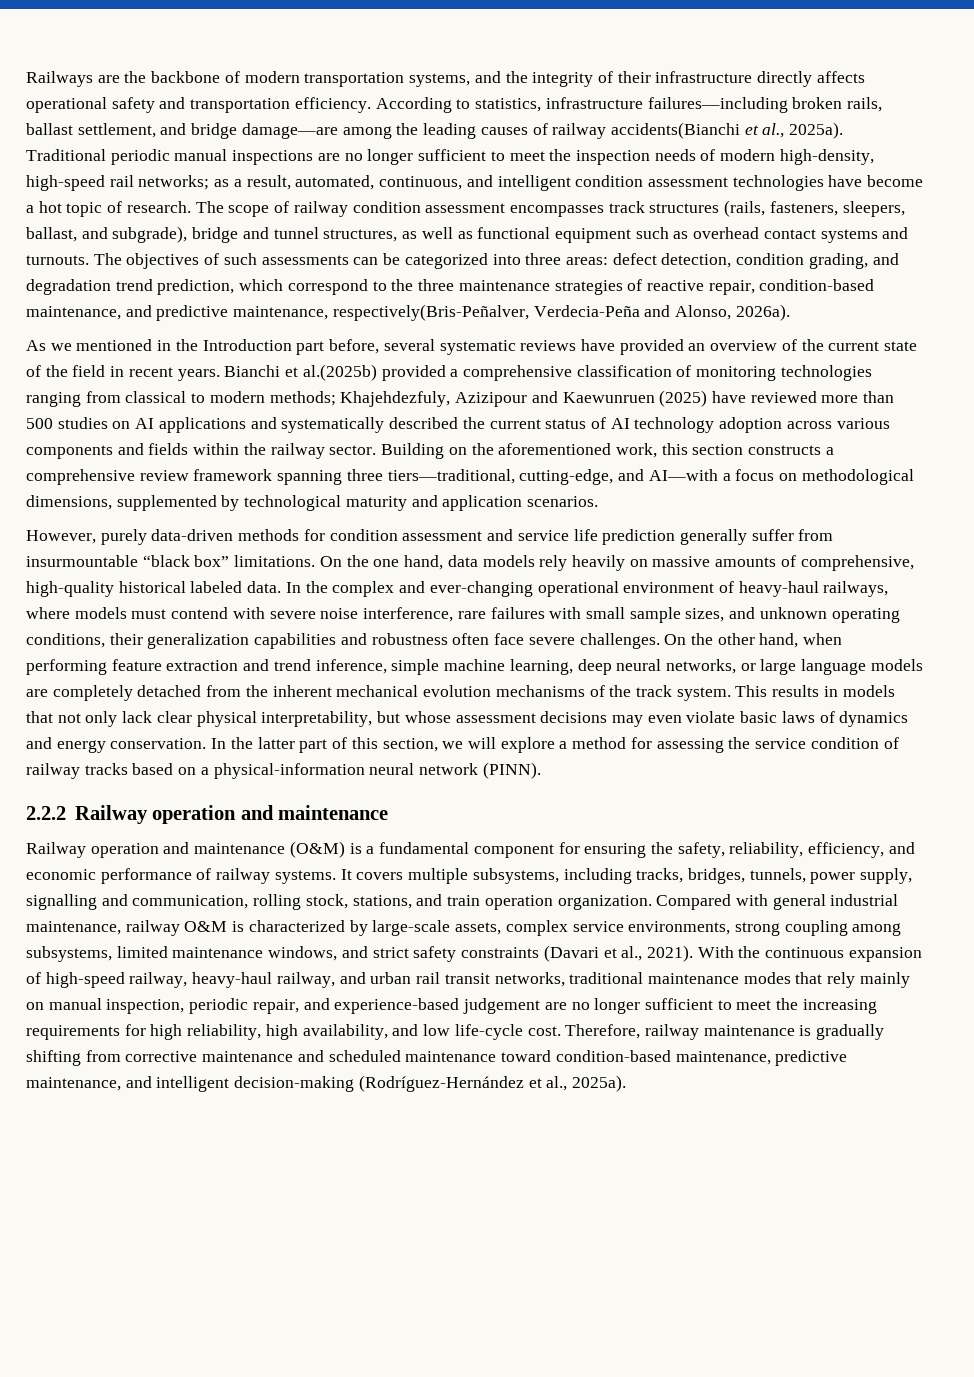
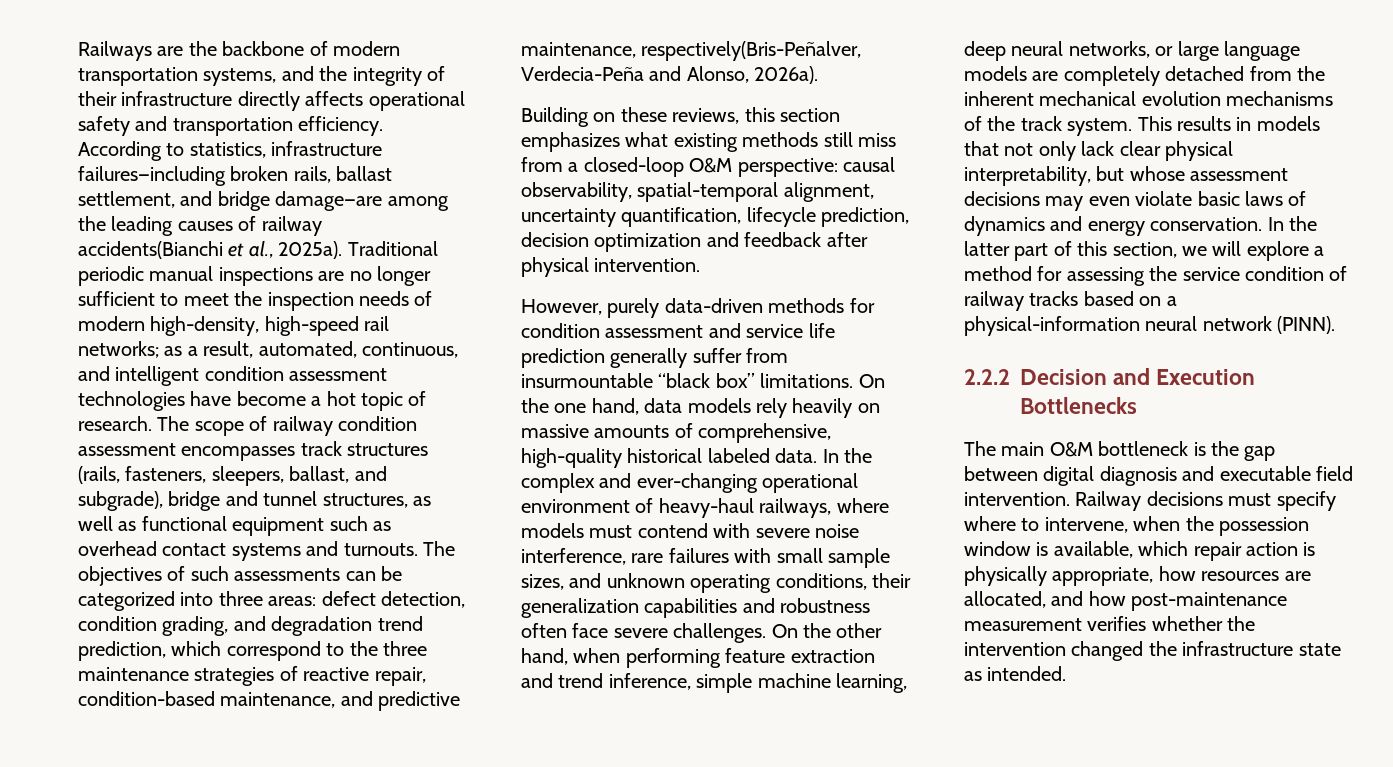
[26,339,918,355] [26,364,872,381] [26,390,895,407] [26,417,890,433] [26,443,834,459] [26,469,914,485] [26,495,599,511] As we mentioned in the Introduction part before, several systematic reviews have provided an overview of the current state of the field in recent years. Bianchi et al.(2025b) provided a comprehensive classification of monitoring technologies ranging from classical to modern methods; Khajehdezfuly, Azizipour and Kaewunruen (2025) have reviewed more than 500 studies on AI applications and systematically described the current status of AI technology adoption across various components and fields within the railway sector. Building on the aforementioned work, this section constructs a comprehensive review framework spanning three tiers—traditional, cutting-edge, and AI—with a focus on methodological dimensions, supplemented by technological maturity and application scenarios. -> [521,107,840,127] [521,132,896,152] [521,157,895,177] [521,182,874,202] [521,207,910,227] [521,232,868,252] [521,257,701,277] Building on these reviews, this section emphasizes what existing methods still miss from a closed-loop O&M perspective: causal observability, spatial-temporal alignment, uncertainty quantification, lifecycle prediction, decision optimization and feedback after physical intervention.
[74,805,389,824] [26,841,915,858] [26,868,913,884] [26,894,899,910] [26,920,902,936] [26,945,922,962] [26,972,910,988] [26,998,877,1014] [26,1024,885,1040] [26,1050,848,1066] [26,1075,627,1092] Railway operation and maintenance // Railway operation and maintenance (O&M) is a fundamental component for ensuring the safety, reliability, efficiency, and economic performance of railway systems. It covers multiple subsystems, including tracks, bridges, tunnels, power supply, signalling and communication, rolling stock, stations, and train operation organization. Compared with general industrial maintenance, railway O&M is characterized by large-scale assets, complex service environments, strong coupling among subsystems, limited maintenance windows, and strict safety constraints (Davari et al., 2021). With the continuous expansion of high-speed railway, heavy-haul railway, and urban rail transit networks, traditional maintenance modes that rely mainly on manual inspection, periodic repair, and experience-based judgement are no longer sufficient to meet the increasing requirements for high reliability, high availability, and low life-cycle cost. Therefore, railway maintenance is gradually shifting from corrective maintenance and scheduled maintenance toward condition-based maintenance, predictive maintenance, and intelligent decision-making (Rodríguez-Hernández et al., 2025a). -> [1020,368,1256,385] [1020,397,1137,414] [964,441,1276,461] [964,466,1353,486] [964,491,1336,511] [964,516,1309,536] [964,541,1316,561] [964,566,1311,586] [964,591,1288,611] [964,616,1256,631] [964,641,1341,661] [964,666,1067,681] Decision and Execution Bottlenecks // The main O&M bottleneck is the gap between digital diagnosis and executable field intervention. Railway decisions must specify where to intervene, when the possession window is available, which repair action is physically appropriate, how resources are allocated, and how post-maintenance measurement verifies whether the intervention changed the infrastructure state as intended.

